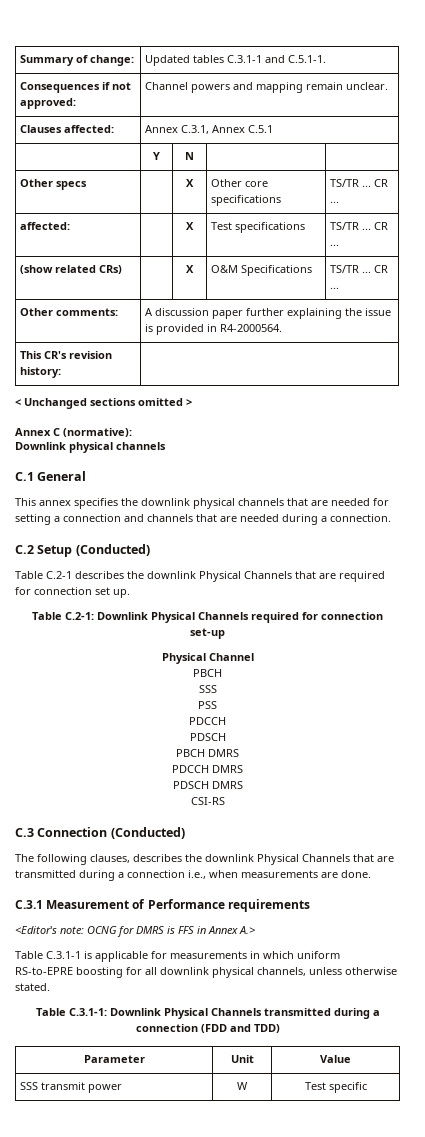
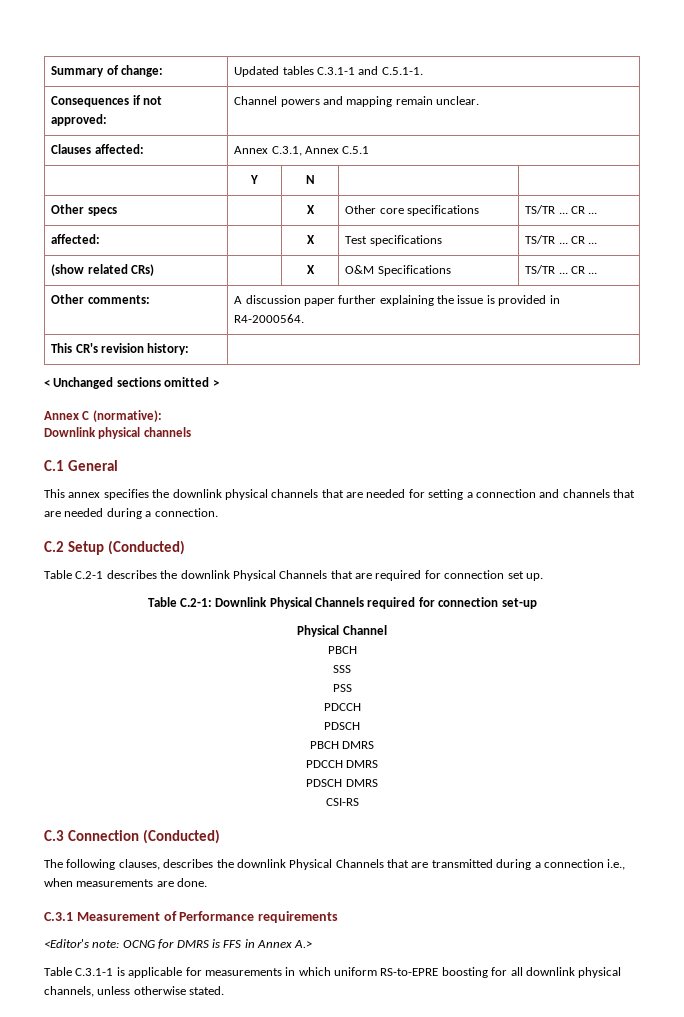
[35,1008,380,1019] [135,1024,280,1033] [83,1055,145,1063] [230,1055,254,1063] [320,1055,351,1063] [20,1082,123,1093] [237,1082,248,1090] [304,1082,367,1093] // Table C.3.1-1: Downlink Physical Channels transmitted during a connection (FDD and TDD) // Parameter | Unit | Value // SSS transmit power | W | Test specific -> (225, 990) none

